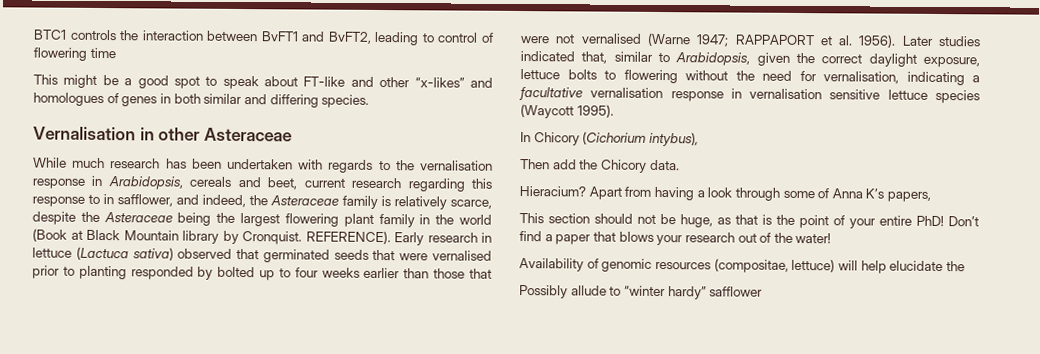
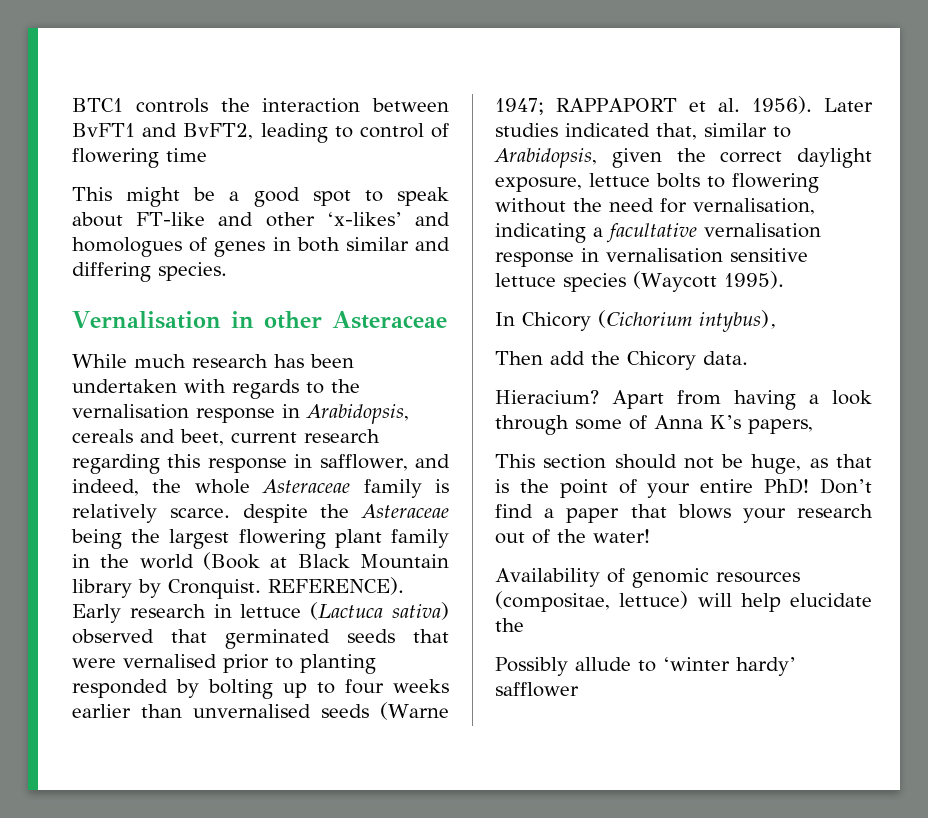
[414,77,465,88] “x-likes” -> [326,212,402,226] ‘x-likes’
[88,194,100,204] to -> (287, 465) none
(268, 200) none -> [194,479,250,494] whole
[450,199,492,209] scarce, -> [169,508,230,518] scarce.
[217,266,256,278] bolted -> [208,679,273,699] bolting
[433,268,493,279] [520,33,642,44] those that were not vernalised -> [193,704,370,718] unvernalised seeds
[623,285,707,300] “winter hardy” -> [662,657,796,676] ‘winter hardy’

